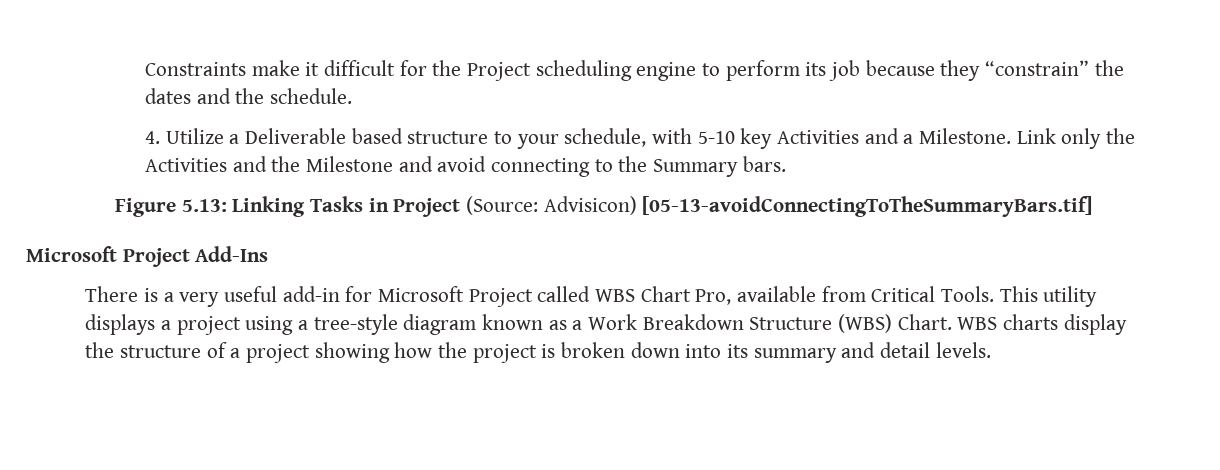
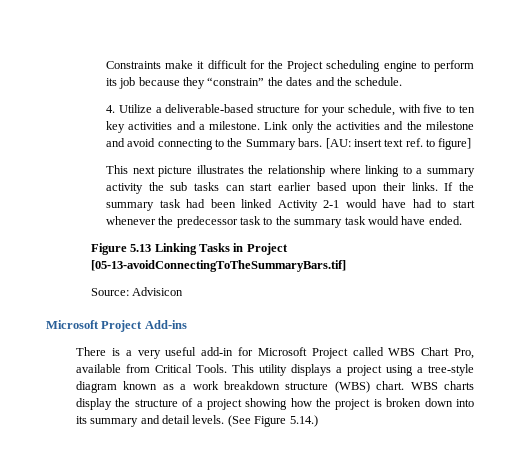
[244,128,859,149] Deliverable based structure to your schedule, with 5-10 key Activities -> [165,104,476,116] [105,121,173,133] deliverable-based structure for your schedule, with five to ten key activities
[918,128,1011,144] Milestone. -> [209,121,261,130] milestone.
[144,156,393,172] Activities and the Milestone -> [336,121,474,130] activities and the milestone
[115,198,227,217] // Figure 5.13: -> [325,138,472,150] [105,165,475,177] [105,182,475,194] [105,199,475,211] [105,216,462,228] [90,243,152,255] [AU: insert text ref. to figure] // This next picture illustrates the relationship where linking to a summary activity the sub tasks can start earlier based upon their links. If the summary task had been linked Activity 2-1 would have had to start whenever the predecessor task to the summary task would have ended. // Figure 5.13
[466,196,637,215] (Source: Advisicon) -> (288, 249) none
[26,246,269,267] // Microsoft Project Add-Ins -> [90,287,184,296] [46,320,187,332] // Source: Advisicon // Microsoft Project Add-ins
[588,314,952,333] Work Breakdown Structure (WBS) Chart. -> [192,381,405,393] work breakdown structure (WBS) chart.
(991, 350) none -> [227,415,318,427] (See Figure 5.14.)

